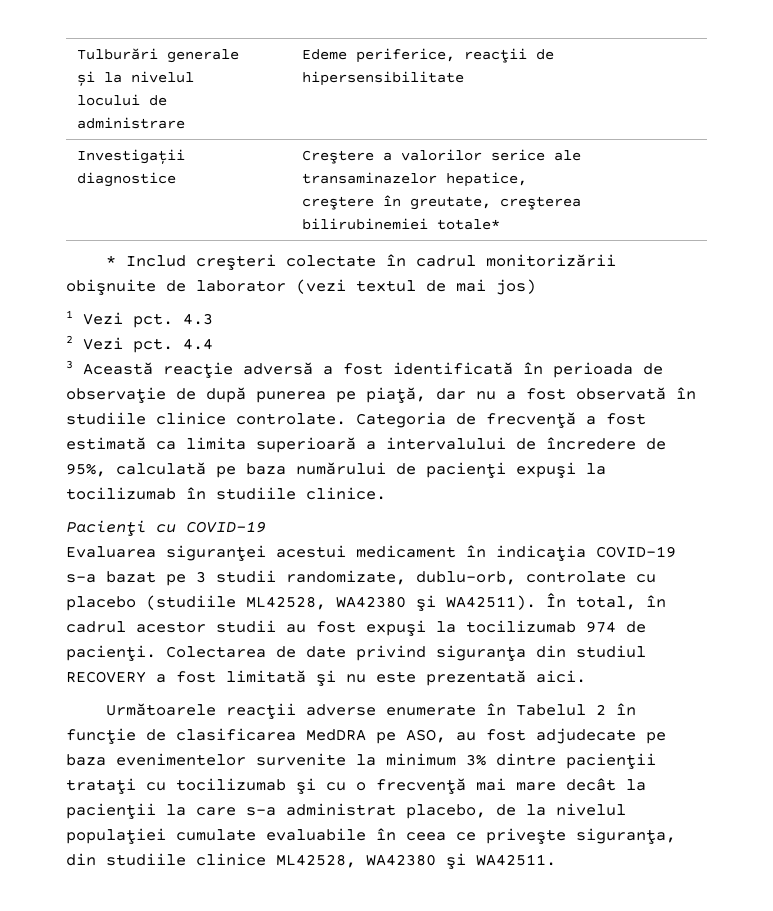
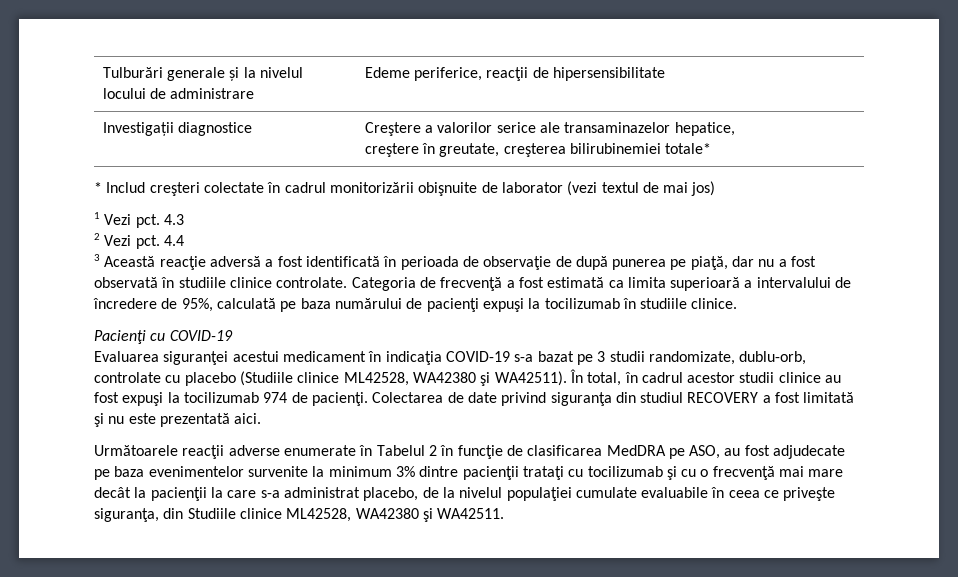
[146,595,236,610] (studiile -> [239,371,340,386] (Studiile clinice
(276, 626) none -> [778,372,821,383] clinice
[106,853,186,866] studiile -> [187,508,236,519] Studiile

